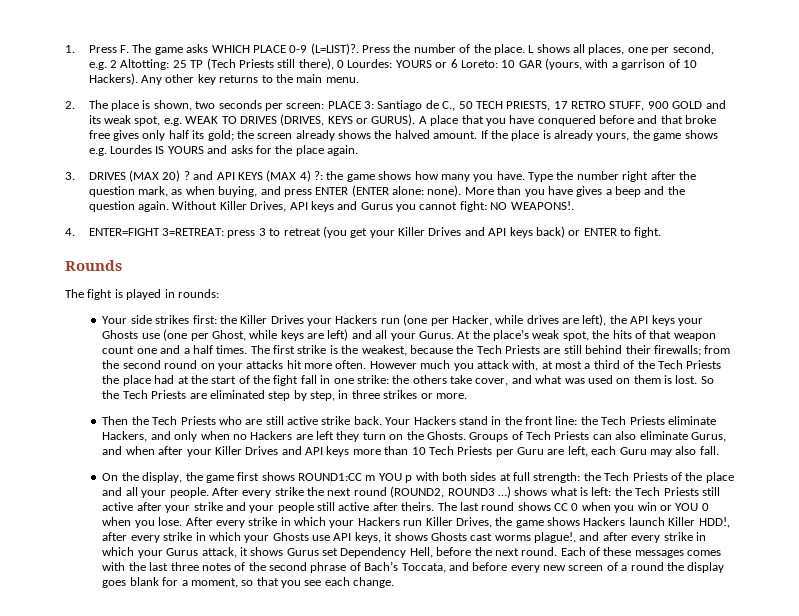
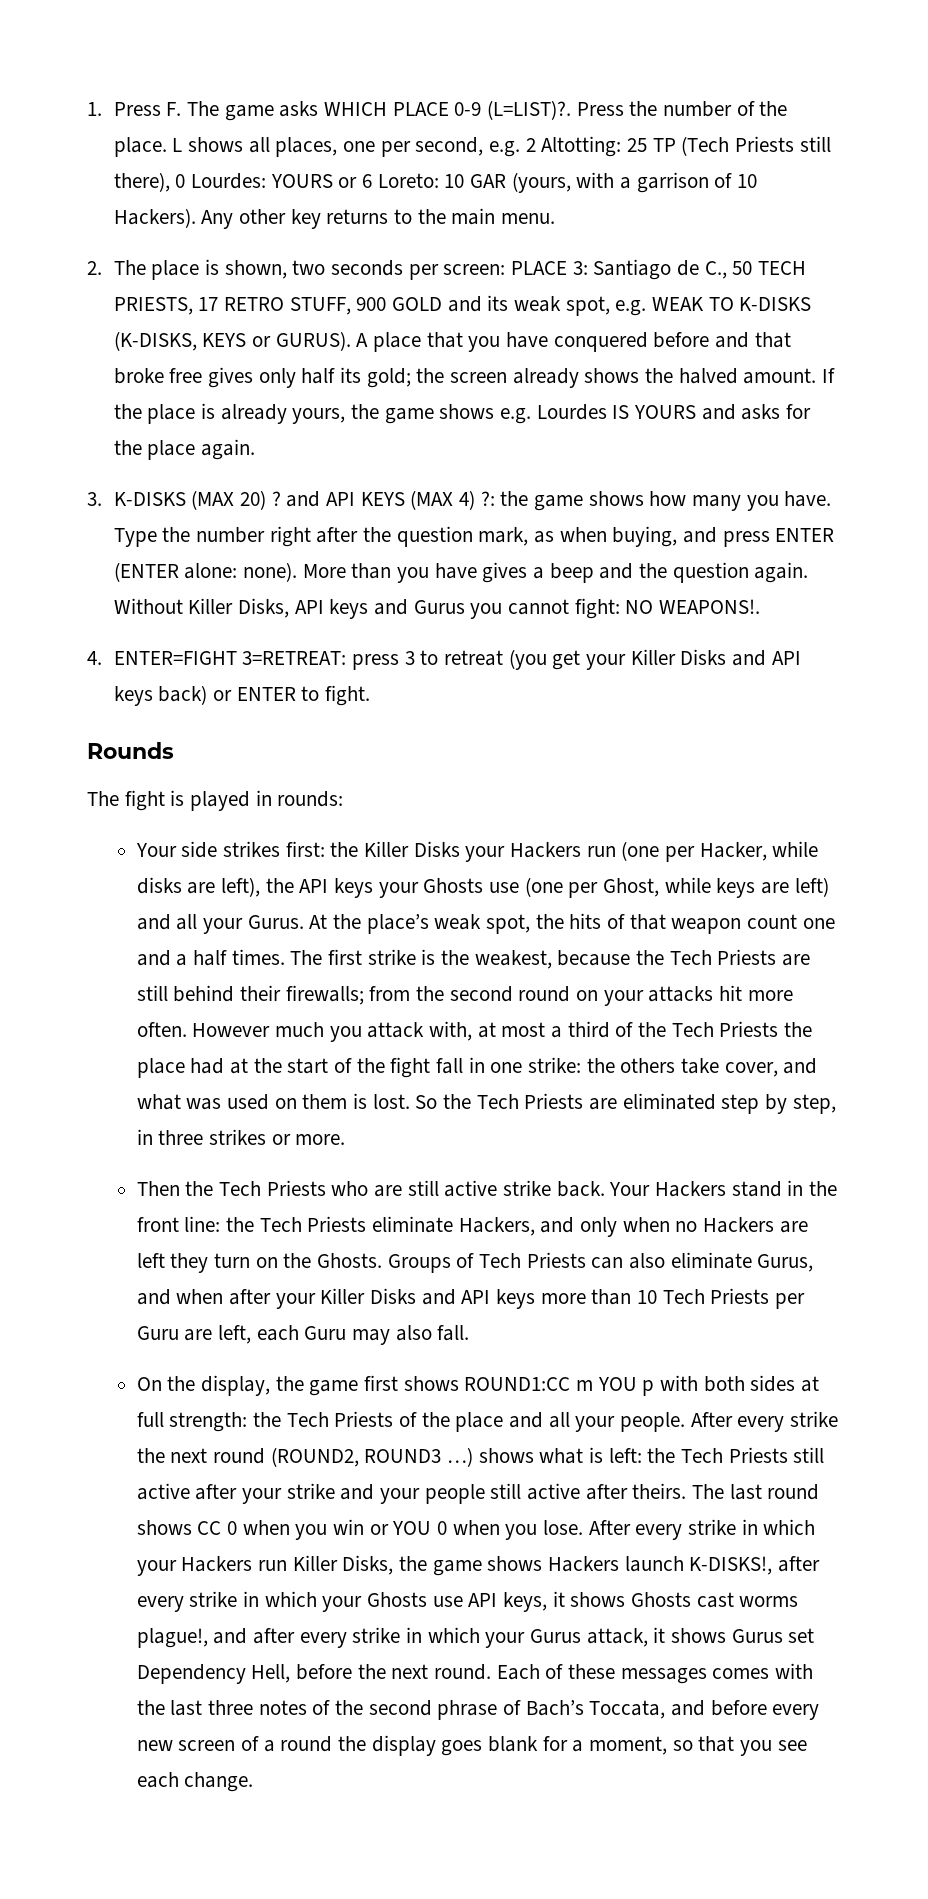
[239,114,325,126] DRIVES (DRIVES, -> [739,297,812,311] [113,331,197,351] K-DISKS (K-DISKS,
[88,172,126,180] DRIVES -> [113,492,186,506] K-DISKS
[250,201,287,212] Drives, -> [237,598,289,618] Disks,
[428,227,462,236] Drives -> [680,649,727,665] Disks
[270,315,304,324] Drives -> [413,841,460,857] Disks
[526,315,559,324] drives -> [136,877,182,894] disks
[245,446,279,455] Drives -> [369,1288,416,1304] Disks
[455,517,492,528] Drives, -> [342,1555,394,1575] Disks,
[668,517,730,528] Killer HDD!, -> [689,1556,773,1575] K-DISKS!,

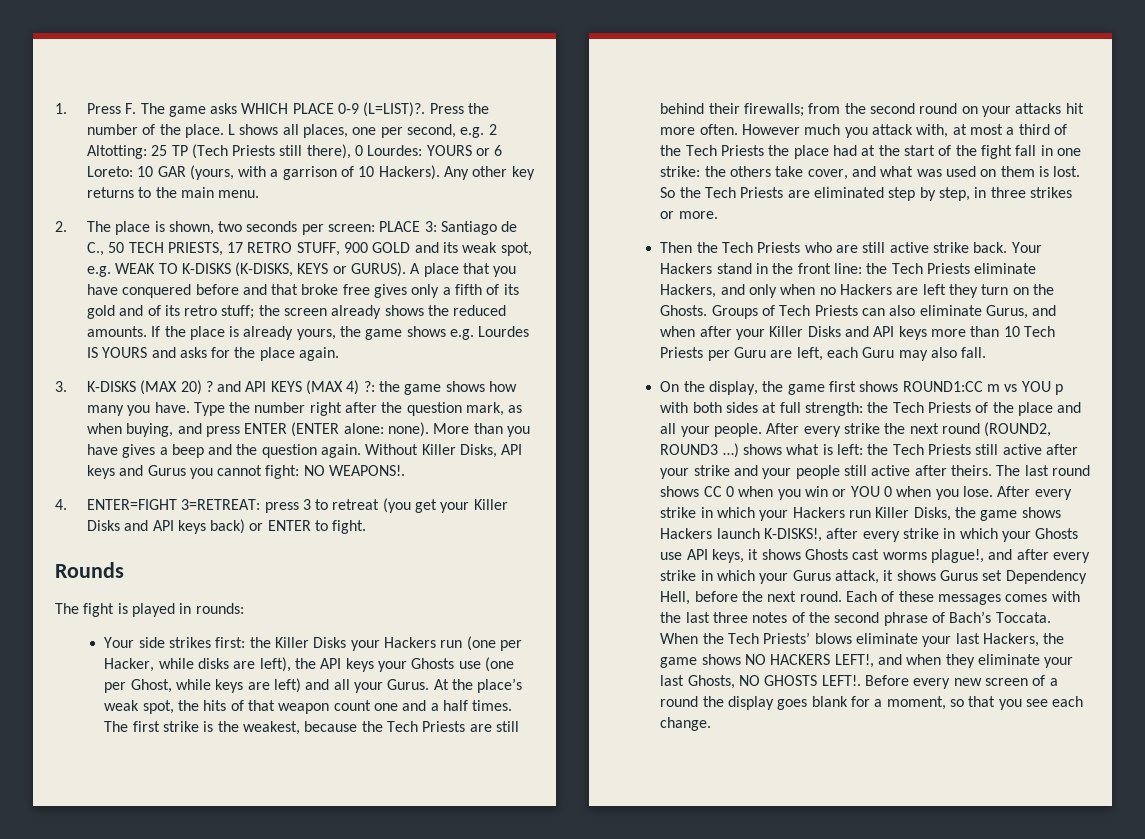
[301,367,411,388] half its gold; -> [442,284,519,295] [86,305,255,319] a fifth of its gold and of its retro stuff;
[678,368,817,384] halved amount. -> [453,305,507,316] [86,326,147,337] reduced amounts.
(593, 1385) none -> [1004,384,1018,392] vs
[589,1700,767,1719] Toccata, and before -> [995,612,1051,623] [660,632,1065,647] [660,654,1074,668] [660,675,910,689] Toccata. When the Tech Priests’ blows eliminate your last Hackers, the game shows NO HACKERS LEFT!, and when they eliminate your last Ghosts, NO GHOSTS LEFT!. Before

